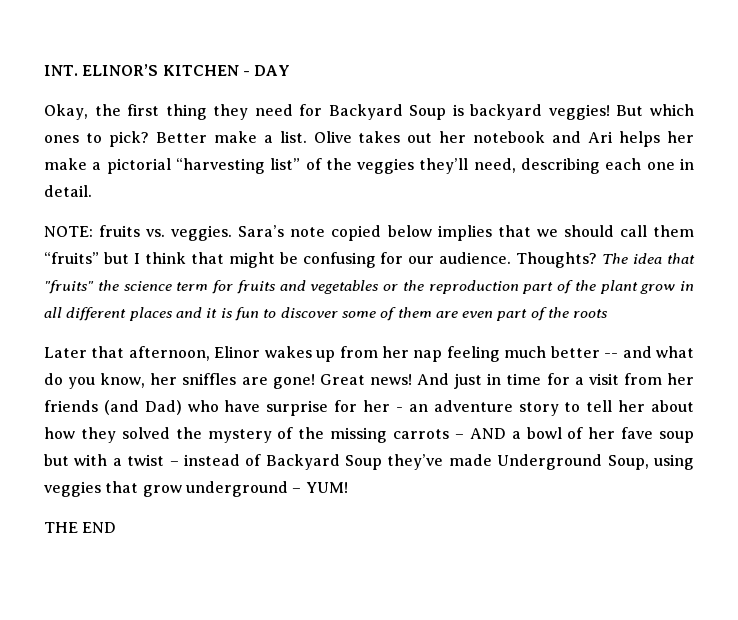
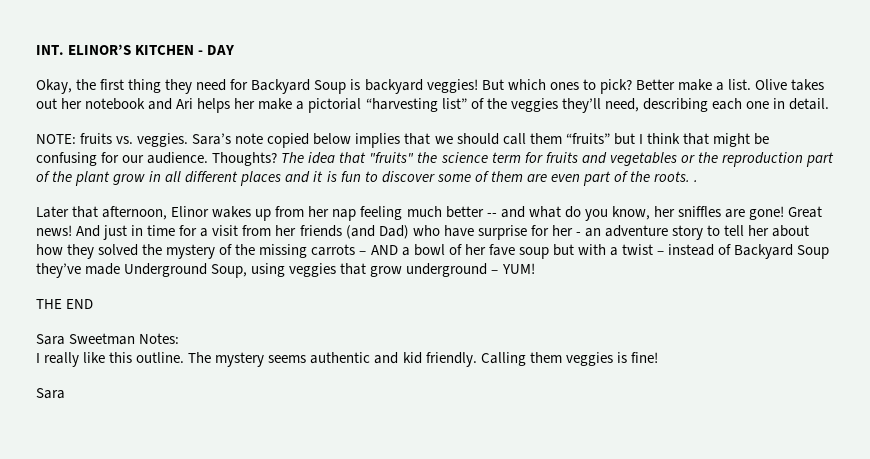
[573,309,609,318] roots -> [654,171,699,182] roots. .
(117, 527) none -> [36,333,180,345] [36,352,658,367] [36,388,65,399] // Sara Sweetman Notes: // I really like this outline. The mystery seems authentic and kid friendly. Calling them veggies is fine! // Sara

